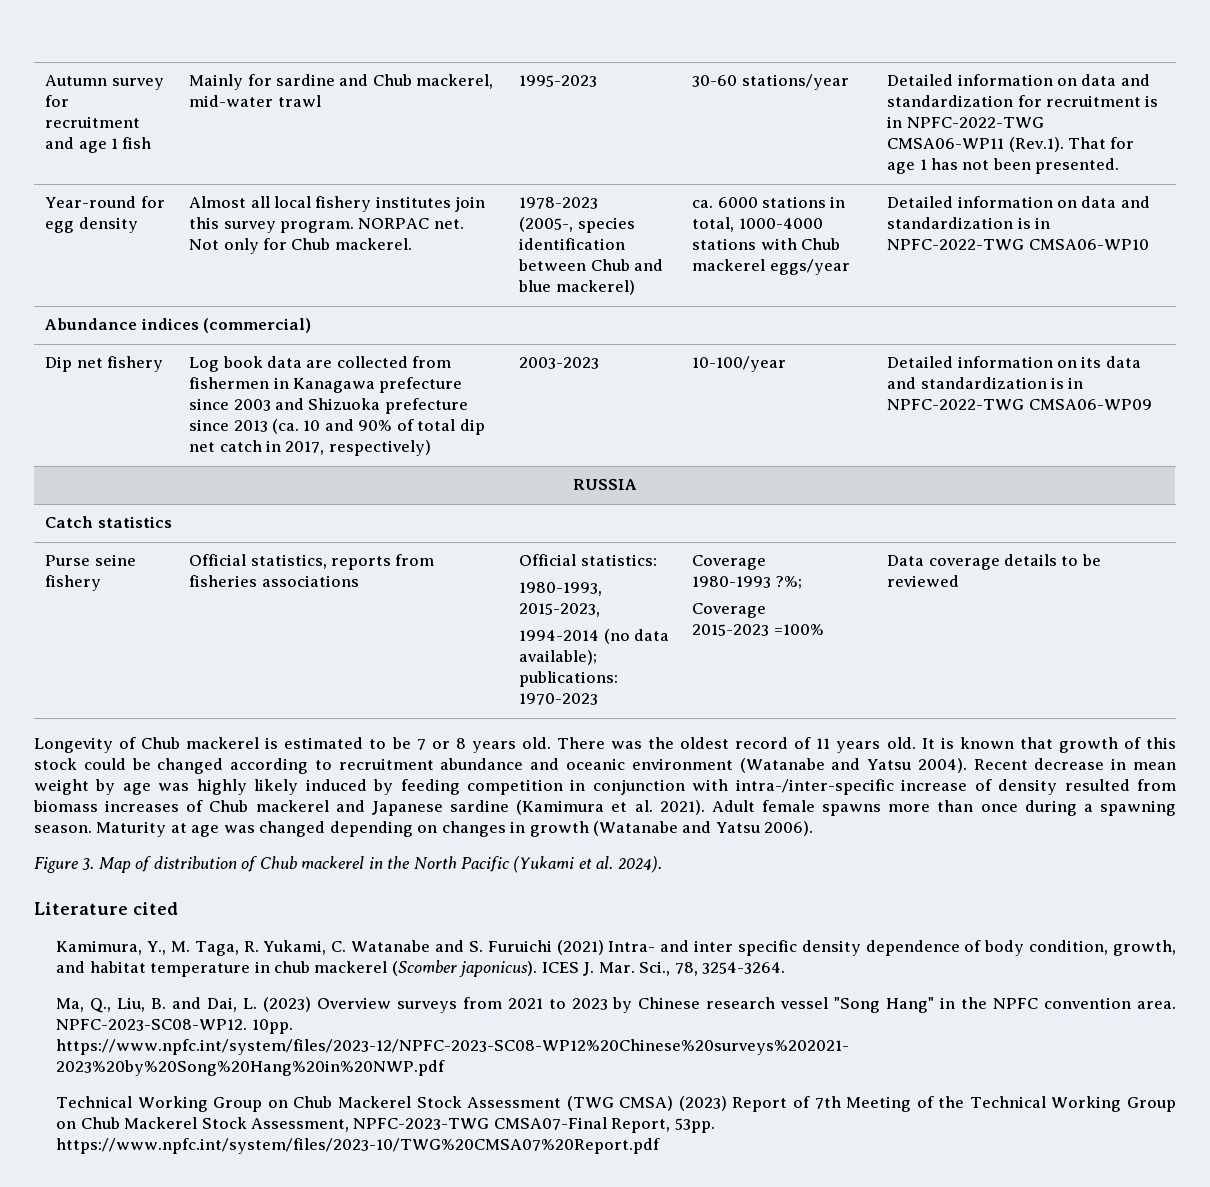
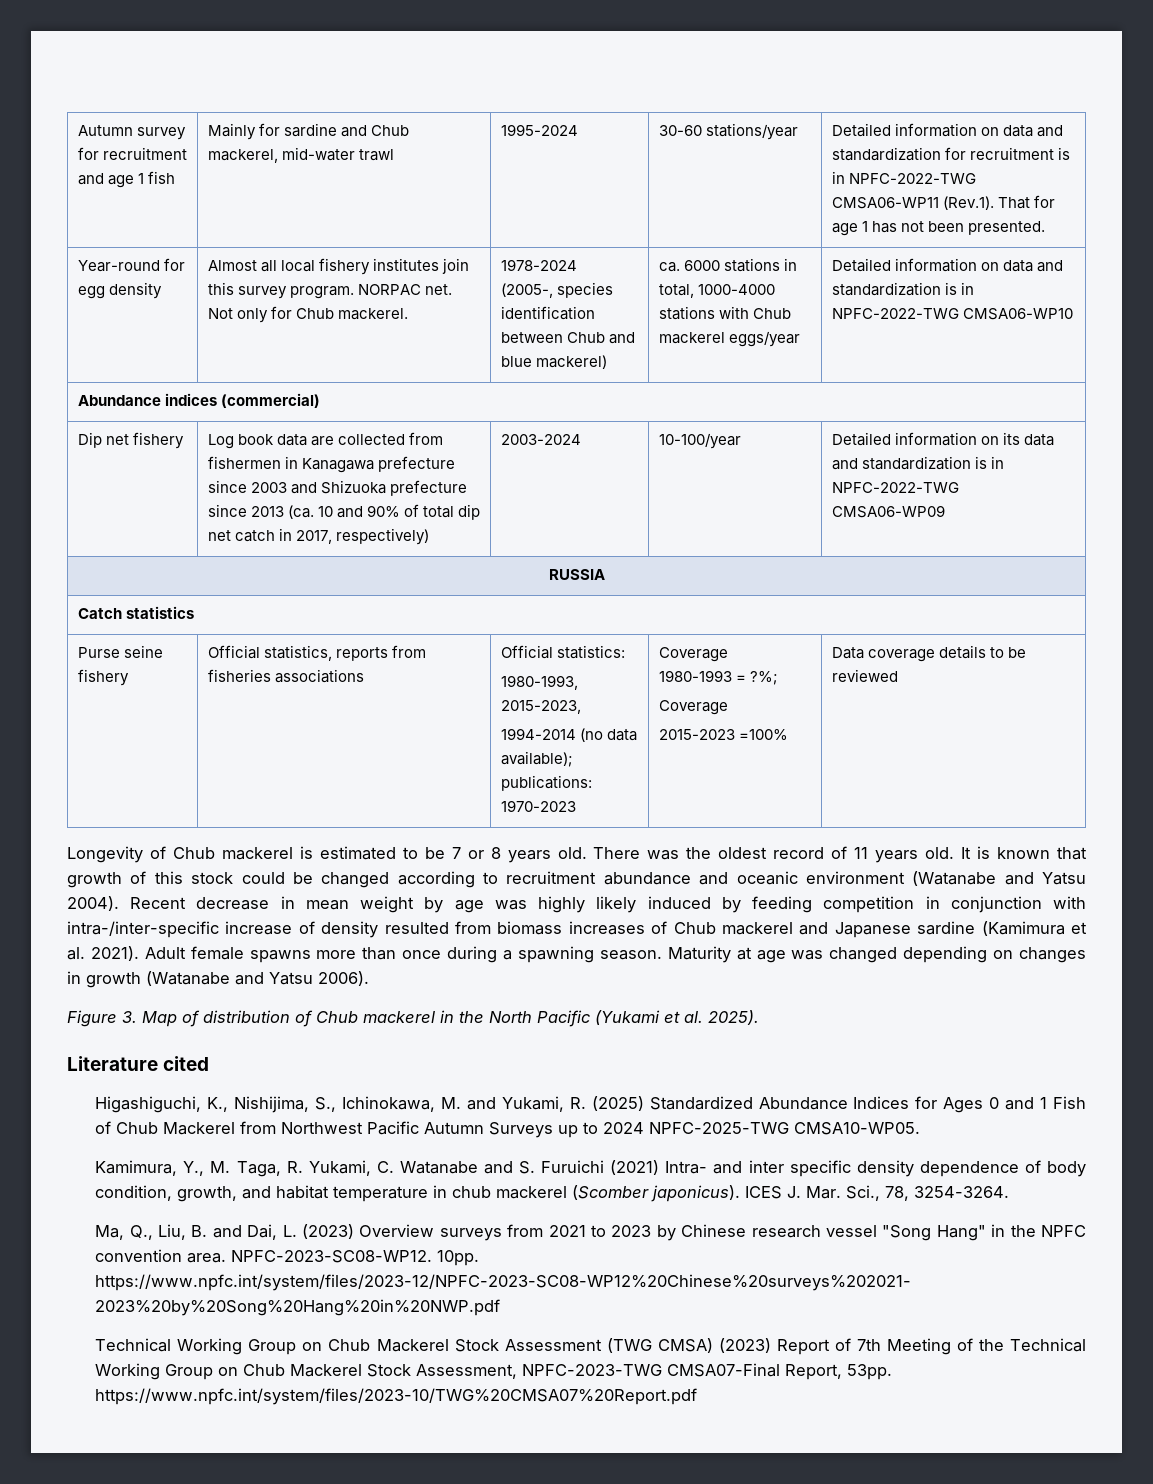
[519,75,598,87] 1995-2023 -> [500,124,578,136] 1995-2024
[519,197,599,209] 1978-2023 -> [500,259,577,271] 1978-2024
[519,357,600,369] 2003-2023 -> [500,434,581,445] 2003-2024
(772, 582) none -> [735,675,746,682] =
[617,856,662,873] 2024). -> [708,1010,759,1025] 2025).
(178, 908) none -> [95,1096,1087,1113] [95,1121,921,1138] // Higashiguchi, K., Nishijima, S., Ichinokawa, M. and Yukami, R. (2025) Standardized Abundance Indices for Ages 0 and 1 Fish of Chub Mackerel from Northwest Pacific Autumn Surveys up to 2024 NPFC-2025-TWG CMSA10-WP05.

